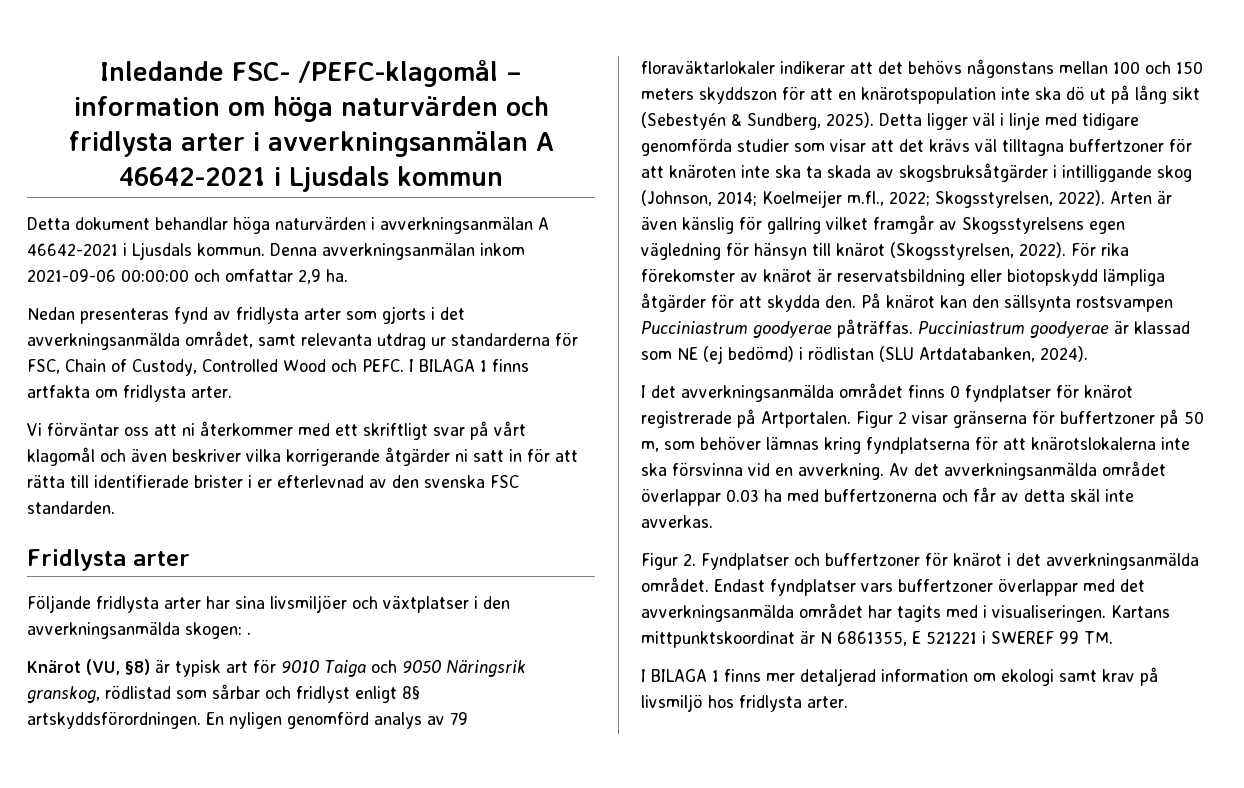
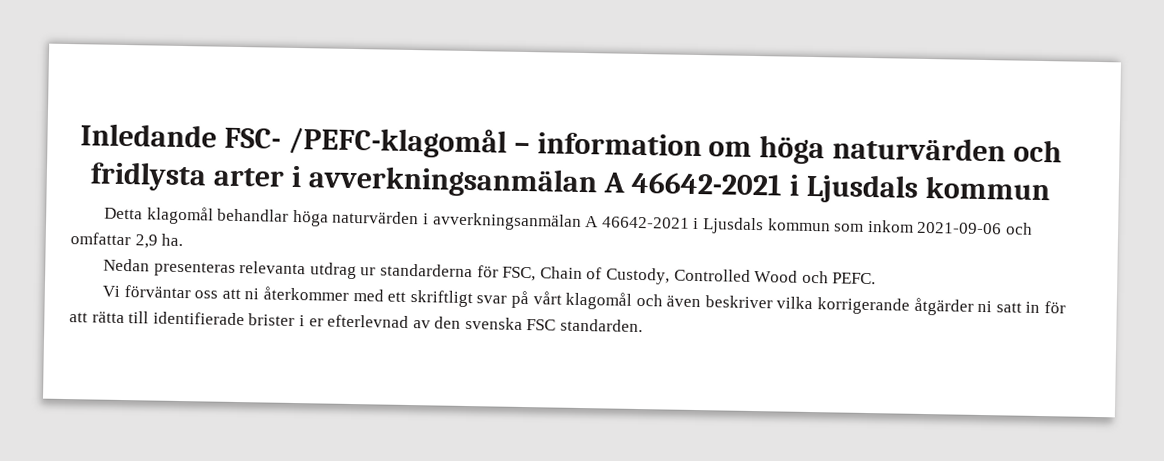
[75,217,150,230] dokument -> [146,206,214,225] klagomål
[197,243,475,260] kommun. Denna avverkningsanmälan -> [767,218,865,232] kommun som
[121,269,189,282] 00:00:00 -> (1003, 228) none
[174,306,465,324] [27,331,296,350] fynd av fridlysta arter som gjorts i det avverkningsanmälda området, samt -> (236, 269) none
[409,359,529,372] [27,385,232,402] I BILAGA 1 finns artfakta om fridlysta arter. -> (877, 278) none
[27,549,190,571] [27,595,510,613] [27,622,251,639] [27,659,526,677] [27,684,420,703] [27,711,468,729] [641,59,1203,78] [641,85,1200,104] [641,112,1139,130] [641,138,1192,156] [641,163,1192,182] [641,190,1172,208] [641,215,1125,234] [641,242,1129,260] [641,268,1165,286] [641,293,1173,312] [641,319,1190,338] [641,346,1088,364] [641,383,1133,402] [641,409,1204,428] [641,436,1190,454] [641,461,1166,480] [641,487,1134,506] [641,515,713,528] [641,552,1199,570] [641,577,1145,596] [641,603,1170,622] [641,631,1113,648] [641,667,1159,686] [641,694,848,712] // Fridlysta arter // Följande fridlysta arter har sina livsmiljöer och växtplatser i den avverkningsanmälda skogen: . // Knärot (VU, §8) är typisk art för 9010 Taiga och 9050 Näringsrik granskog, rödlistad som sårbar och fridlyst enligt 8§ artskyddsförordningen. En nyligen genomförd analys av 79 floraväktarlokaler indikerar att det behövs någonstans mellan 100 och 150 meters skyddszon för att en knärotspopulation inte ska dö ut på lång sikt (Sebestyén & Sundberg, 2025). Detta ligger väl i linje med tidigare genomförda studier som visar att det krävs väl tilltagna buffertzoner för att knäroten inte ska ta skada av skogsbruksåtgärder i intilliggande skog (Johnson, 2014; Koelmeijer m.fl., 2022; Skogsstyrelsen, 2022). Arten är även känslig för gallring vilket framgår av Skogsstyrelsens egen vägledning för hänsyn till knärot (Skogsstyrelsen, 2022). För rika förekomster av knärot är reservatsbildning eller biotopskydd lämpliga åtgärder för att skydda den. På knärot kan den sällsynta rostsvampen Pucciniastrum goodyerae påträffas. Pucciniastrum goodyerae är klassad som NE (ej bedömd) i rödlistan (SLU Artdatabanken, 2024). // I det avverkningsanmälda området finns 0 fyndplatser för knärot registrerade på Artportalen. Figur 2 visar gränserna för buffertzoner på 50 m, som behöver lämnas kring fyndplatserna för att knärotslokalerna inte ska försvinna vid en avverkning. Av det avverkningsanmälda området överlappar 0.03 ha med buffertzonerna och får av detta skäl inte avverkas. // Figur 2. Fyndplatser och buffertzoner för knärot i det avverkningsanmälda området. Endast fyndplatser vars buffertzoner överlappar med det avverkningsanmälda området har tagits med i visualiseringen. Kartans mittpunktskoordinat är N 6861355, E 521221 i SWEREF 99 TM. // I BILAGA 1 finns mer detaljerad information om ekologi samt krav på livsmiljö hos fridlysta arter. -> (644, 325) none

